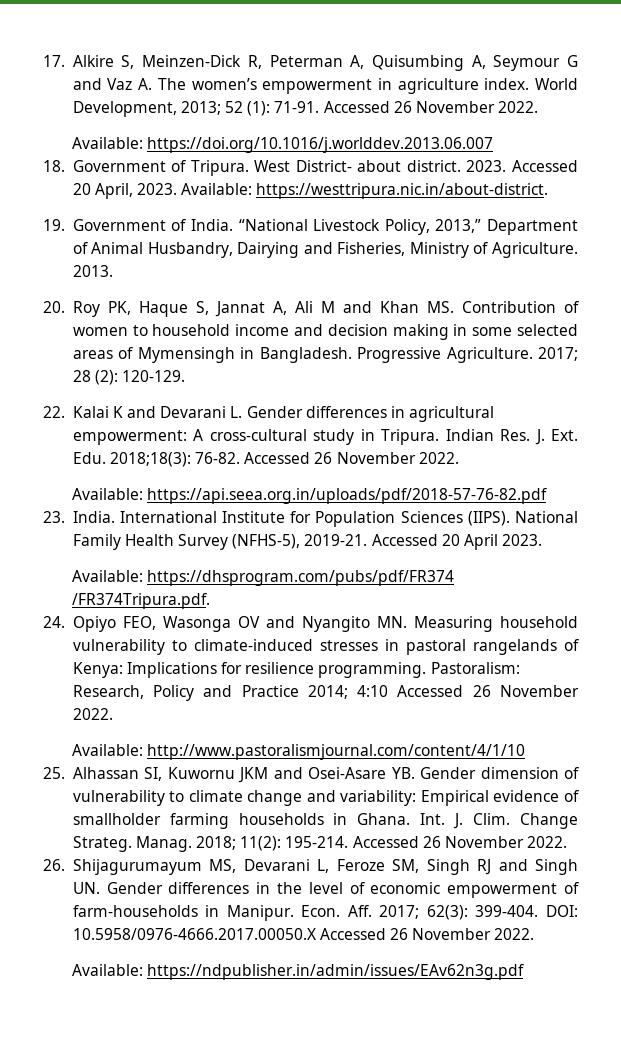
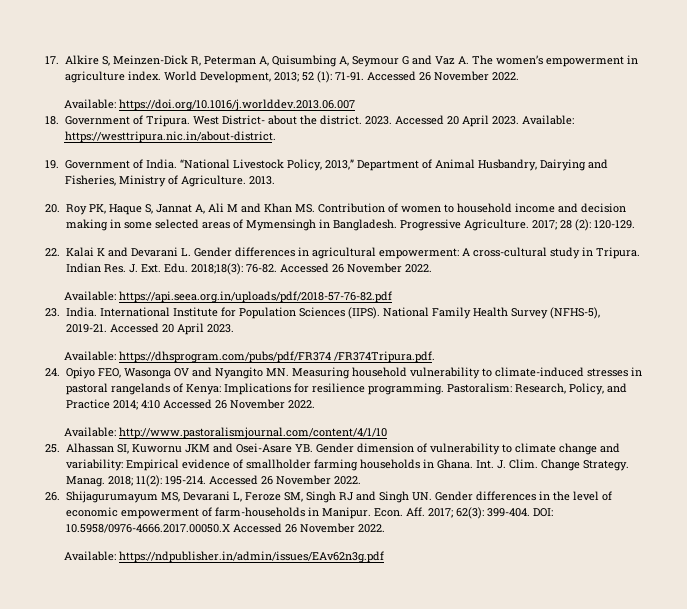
(402, 166) none -> [299,115,317,125] the
[94,183,133,199] April, -> [461,115,489,127] April
[153,685,195,701] Policy -> [568,383,604,395] Policy,
[72,836,132,852] Strateg. -> [582,460,629,471] Strategy.

